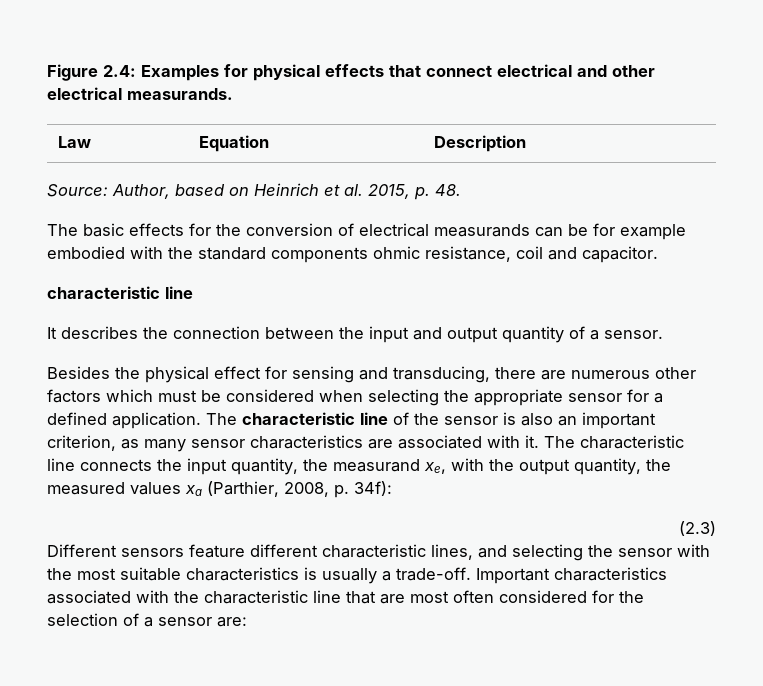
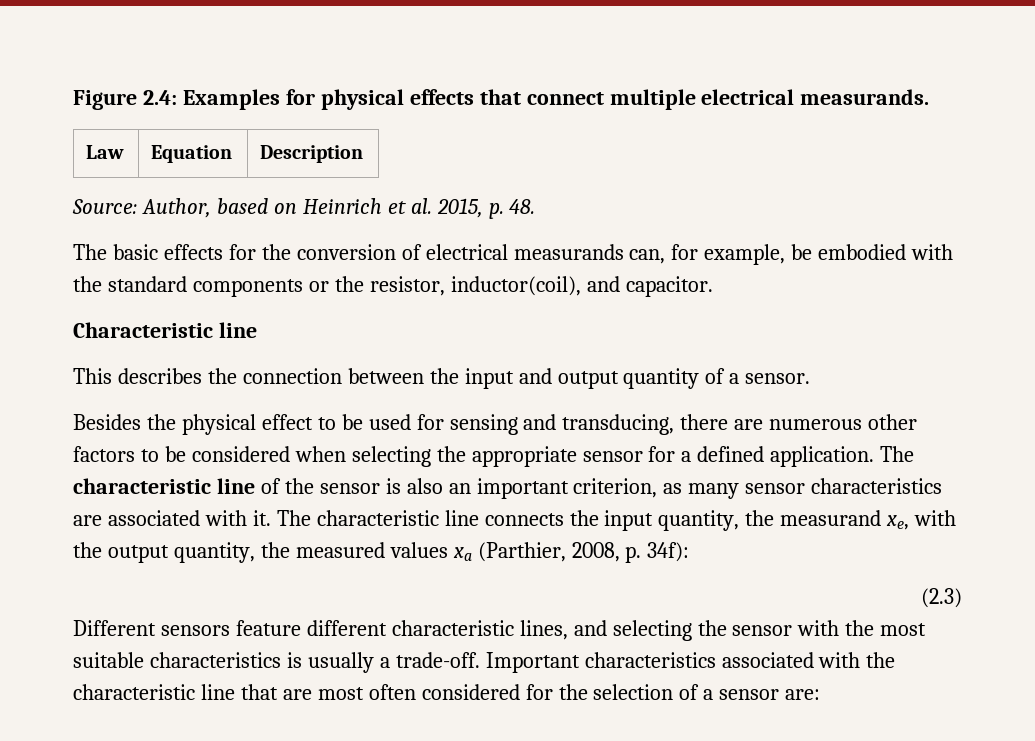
[497,64,655,77] electrical and other -> [609,89,696,110] multiple
[535,223,686,240] can be for example -> [629,244,813,265] can, for example, be
[373,246,543,262] ohmic resistance, coil -> [308,276,581,296] or the resistor, inductor(coil),
[47,286,160,299] characteristic -> [73,322,213,338] Characteristic
[47,327,57,339] It -> [73,368,112,384] This
(261, 372) none -> [317,414,411,430] to be used
[106,389,197,402] which must -> [140,449,159,462] to

